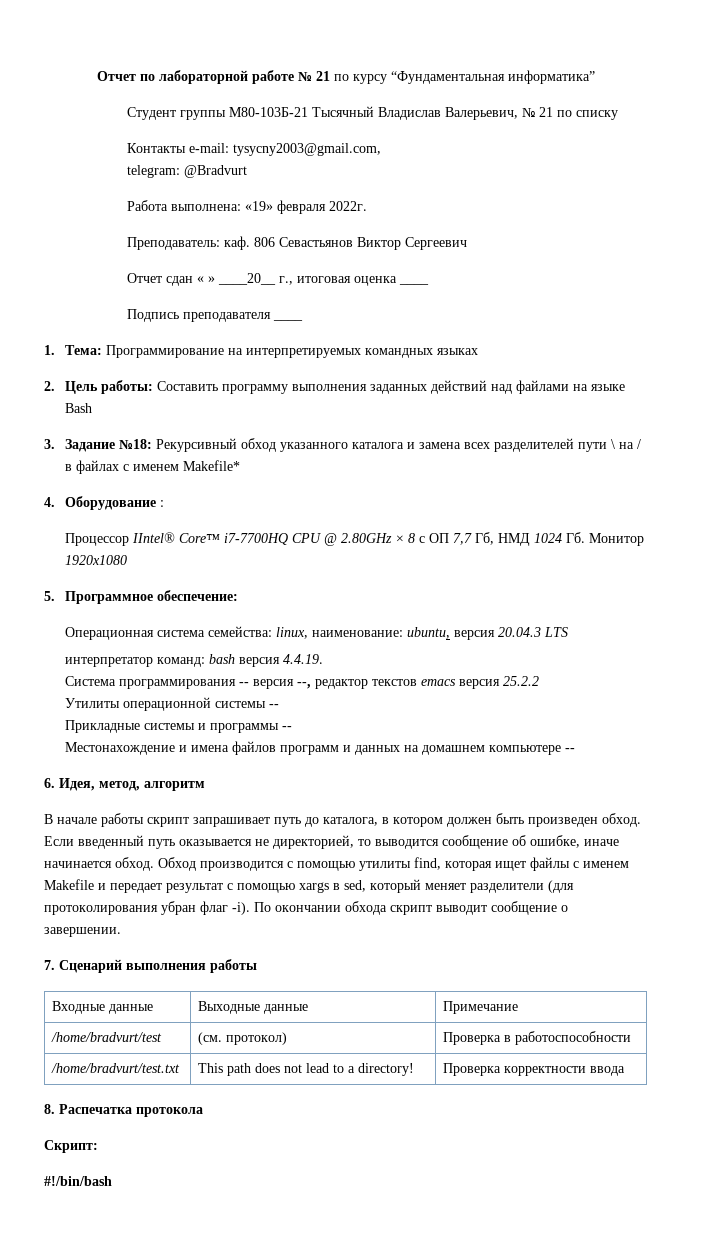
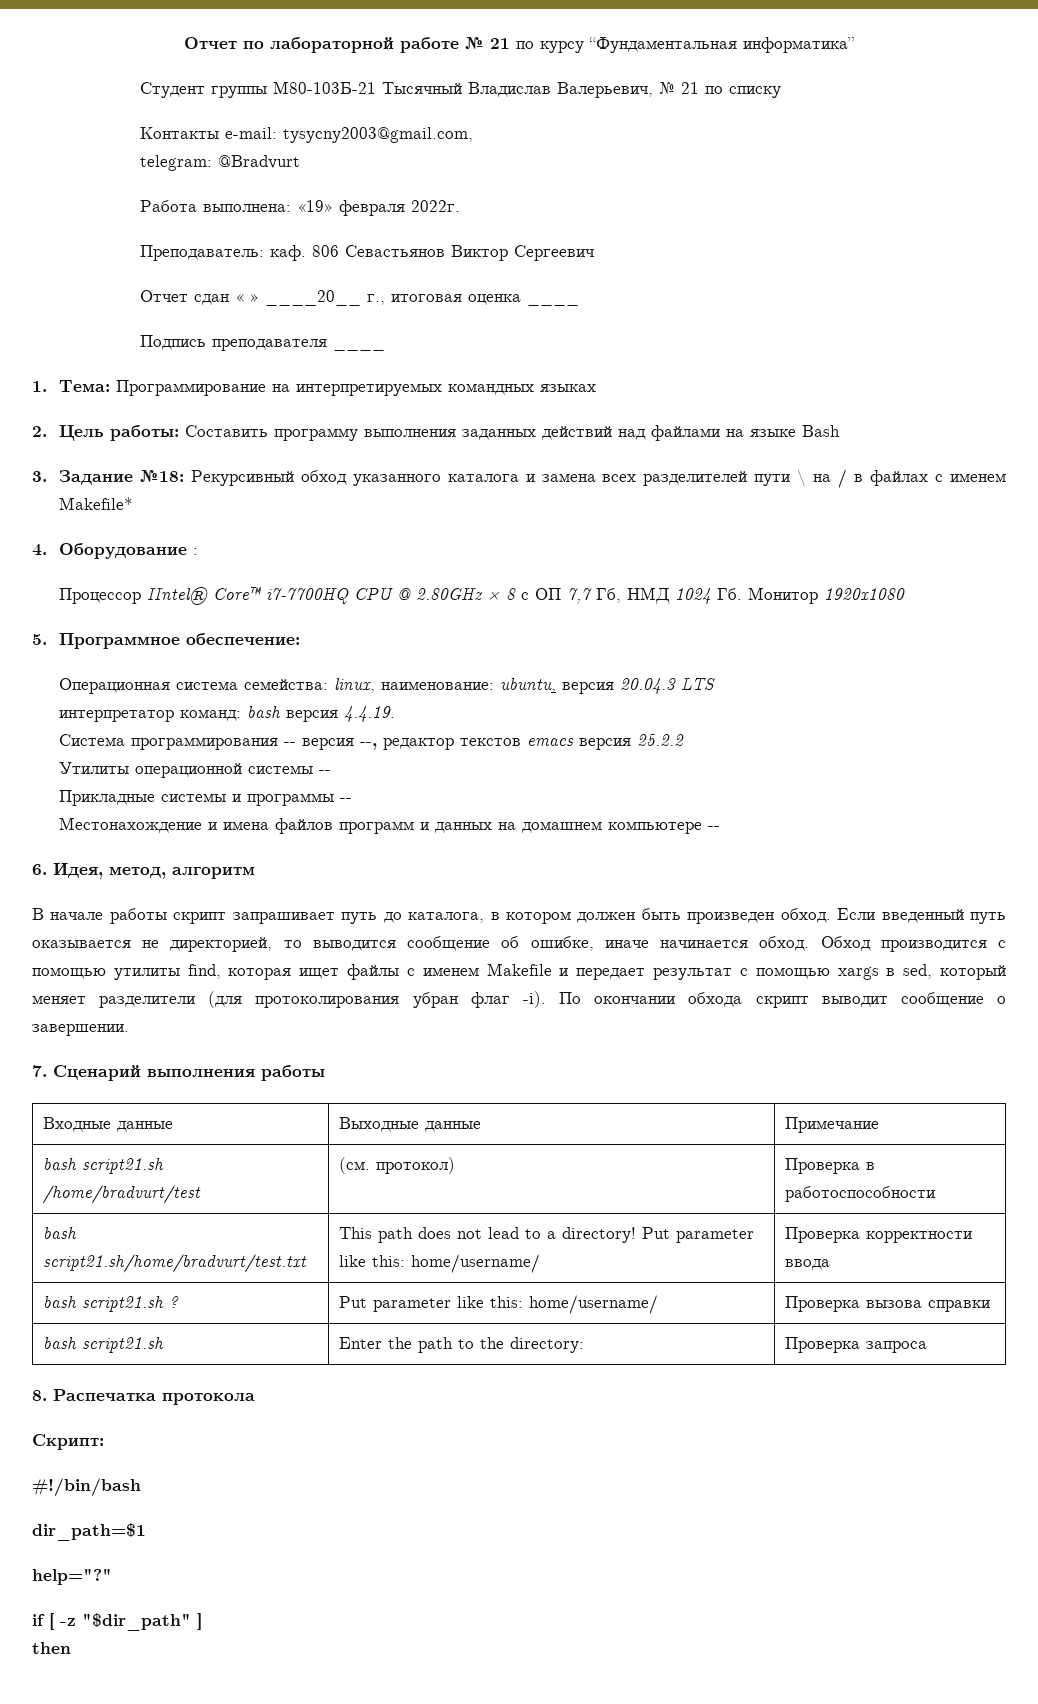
(519, 1007) none -> [42,1158,164,1174] bash script21.sh
[51,1063,181,1073] /home/bradvurt/test.txt -> [42,1227,77,1239] [42,1254,307,1273] bash script21.sh/home/bradvurt/test.txt
[443,1063,626,1076] | Проверка корректности ввода -> [641,1227,754,1243] [338,1254,540,1273] [784,1227,972,1243] [784,1259,830,1270] [42,1296,179,1312] [338,1295,658,1314] [784,1296,990,1312] [42,1337,164,1353] [338,1337,584,1353] [784,1337,927,1353] Put parameter like this: home/username/ | Проверка корректности ввода // bash script21.sh ? | Put parameter like this: home/username/ | Проверка вызова справки // bash script21.sh | Enter the path to the directory: | Проверка запроса
(112, 1181) none -> [32,1523,146,1541] [32,1568,112,1585] [32,1613,202,1631] [32,1642,71,1654] // dir_path=$1 // help="?" // if [ -z "$dir_path" ] // then

